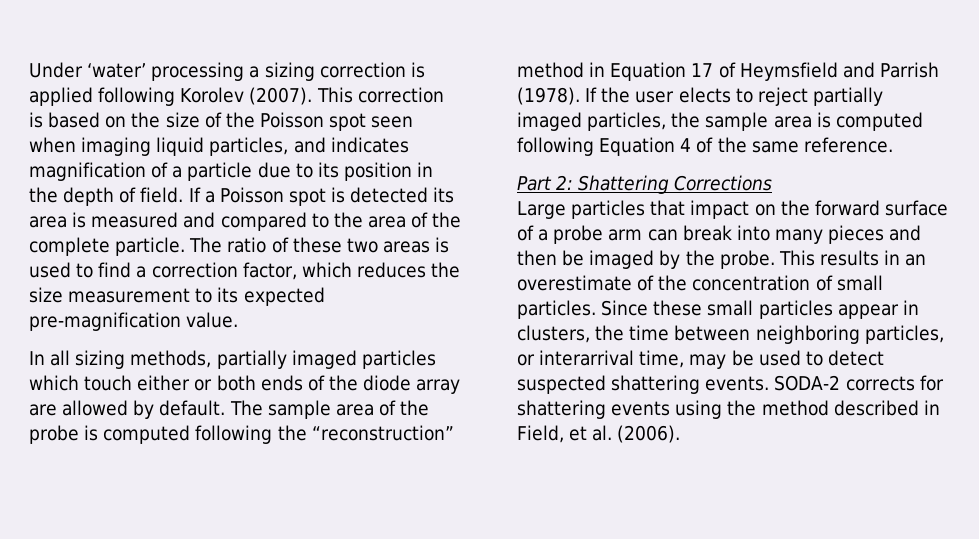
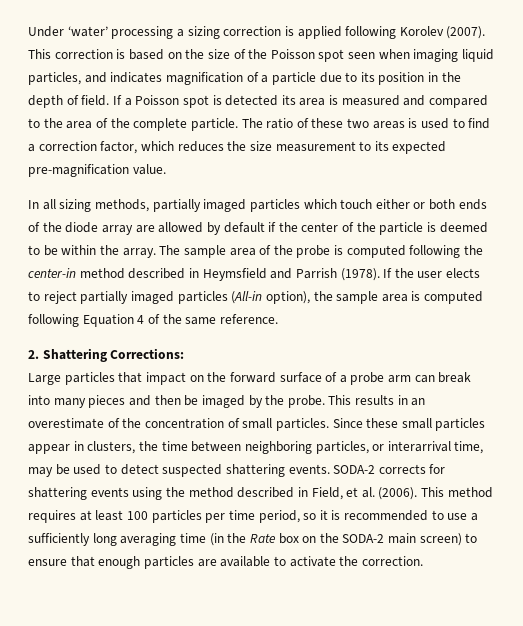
[159,400,226,416] default. -> [223,222,488,235] [28,245,156,258] default if the center of the particle is deemed to be within the array.
[311,425,454,441] [517,62,736,81] “reconstruction” method in Equation 17 of -> [28,268,199,279] center-in method described in
[587,112,667,131] particles, -> [177,291,310,304] particles (All-in option),
[517,175,773,194] Part 2: Shattering Corrections -> [28,348,185,362] 2. Shattering Corrections:
(681, 434) none -> [421,487,493,498] [28,510,479,523] [28,533,478,546] [28,556,423,569] This method requires at least 100 particles per time period, so it is recommended to use a sufficiently long averaging time (in the Rate box on the SODA-2 main screen) to ensure that enough particles are available to activate the correction.

